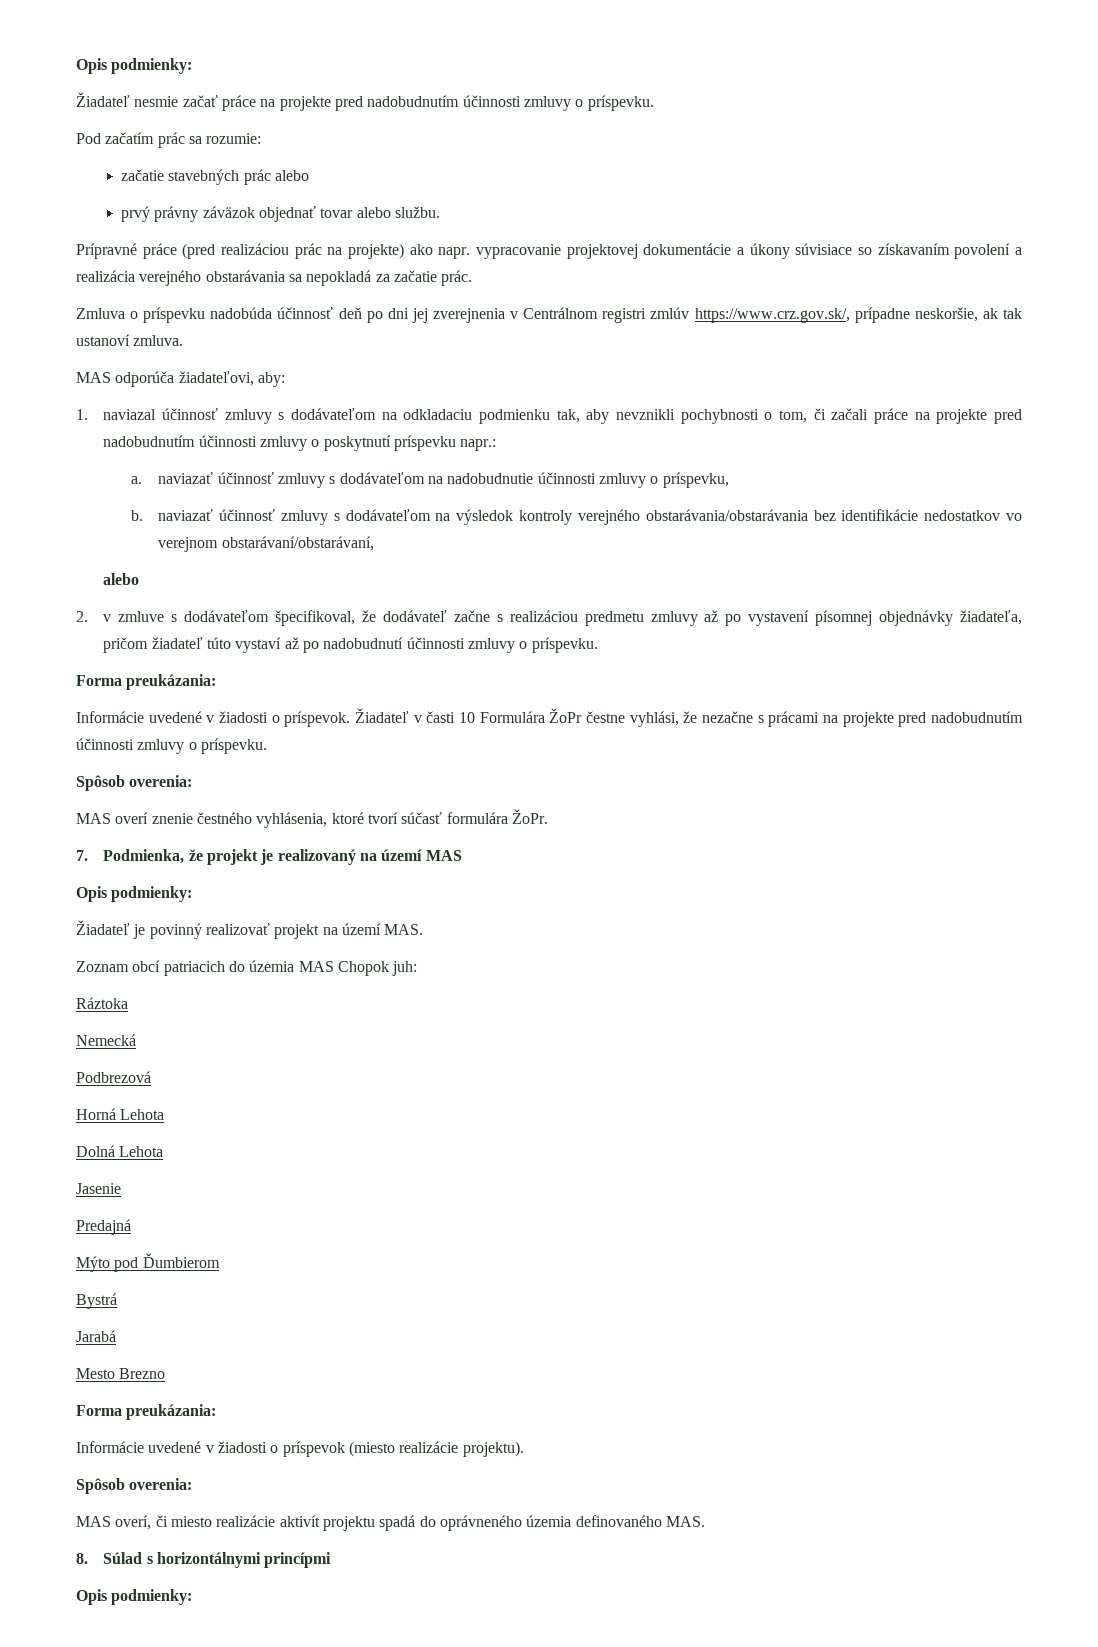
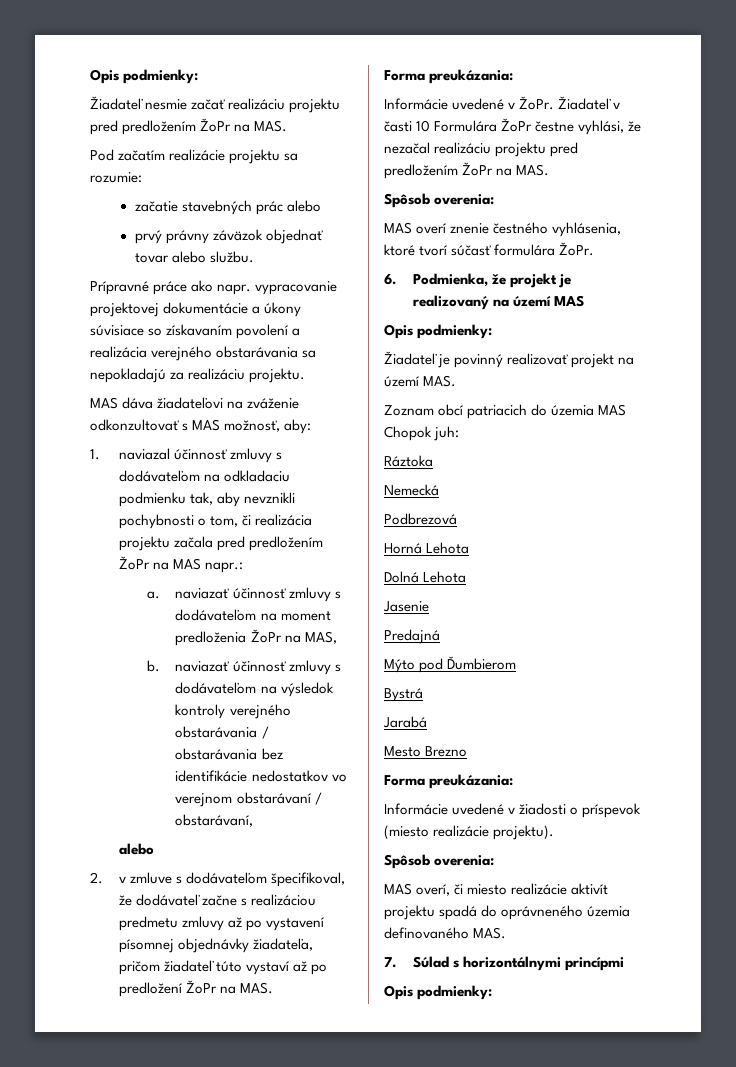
[221,95,654,111] práce na projekte pred nadobudnutím účinnosti zmluvy o príspevku. -> [228,98,341,113] [90,118,288,135] realizáciu projektu pred predložením ŽoPr na MAS.
[157,132,185,148] prác -> [169,149,281,164] realizácie projektu
[182,243,404,259] (pred realizáciou prác na projekte) -> (188, 288) none
[306,270,473,286] [76,307,1022,323] [76,334,184,346] [76,371,254,387] nepokladá za začatie prác. // Zmluva o príspevku nadobúda účinnosť deň po dni jej zverejnenia v Centrálnom registri zmlúv https://www.crz.gov.sk/, prípadne neskoršie, ak tak ustanoví zmluva. // MAS odporúča žiadateľovi, -> [90,368,306,383] [90,397,300,409] [90,419,281,432] nepokladajú za realizáciu projektu. // MAS dáva žiadateľovi na zváženie odkonzultovať s MAS možnosť,
[831,408,1023,424] [103,435,457,451] začali práce na projekte pred nadobudnutím účinnosti zmluvy o poskytnutí príspevku -> [254,514,312,526] [118,536,323,551] [118,556,201,570] realizácia projektu začala pred predložením ŽoPr na MAS
[447,472,729,488] nadobudnutie účinnosti zmluvy o príspevku, -> [280,611,331,621] [175,629,337,646] moment predloženia ŽoPr na MAS,
[645,509,808,521] obstarávania/obstarávania -> [175,726,269,739] [175,748,258,760] obstarávania / obstarávania
[221,536,374,551] obstarávaní/obstarávaní, -> [236,792,322,805] [175,814,254,827] obstarávaní / obstarávaní,
[323,637,598,653] [76,674,217,690] [76,711,351,727] nadobudnutí účinnosti zmluvy o príspevku. // Forma preukázania: // Informácie uvedené v žiadosti o príspevok. -> [118,980,273,997] [384,69,514,84] [384,96,555,110] predložení ŽoPr na MAS. // Forma preukázania: // Informácie uvedené v ŽoPr.
[702,711,1023,727] [76,738,267,754] nezačne s prácami na projekte pred nadobudnutím účinnosti zmluvy o príspevku. -> [384,142,579,157] [384,162,550,179] nezačal realizáciu projektu pred predložením ŽoPr na MAS.
[76,850,88,861] 7. -> [384,274,397,285] 6.
[76,1553,88,1564] 8. -> [384,957,397,968] 7.

